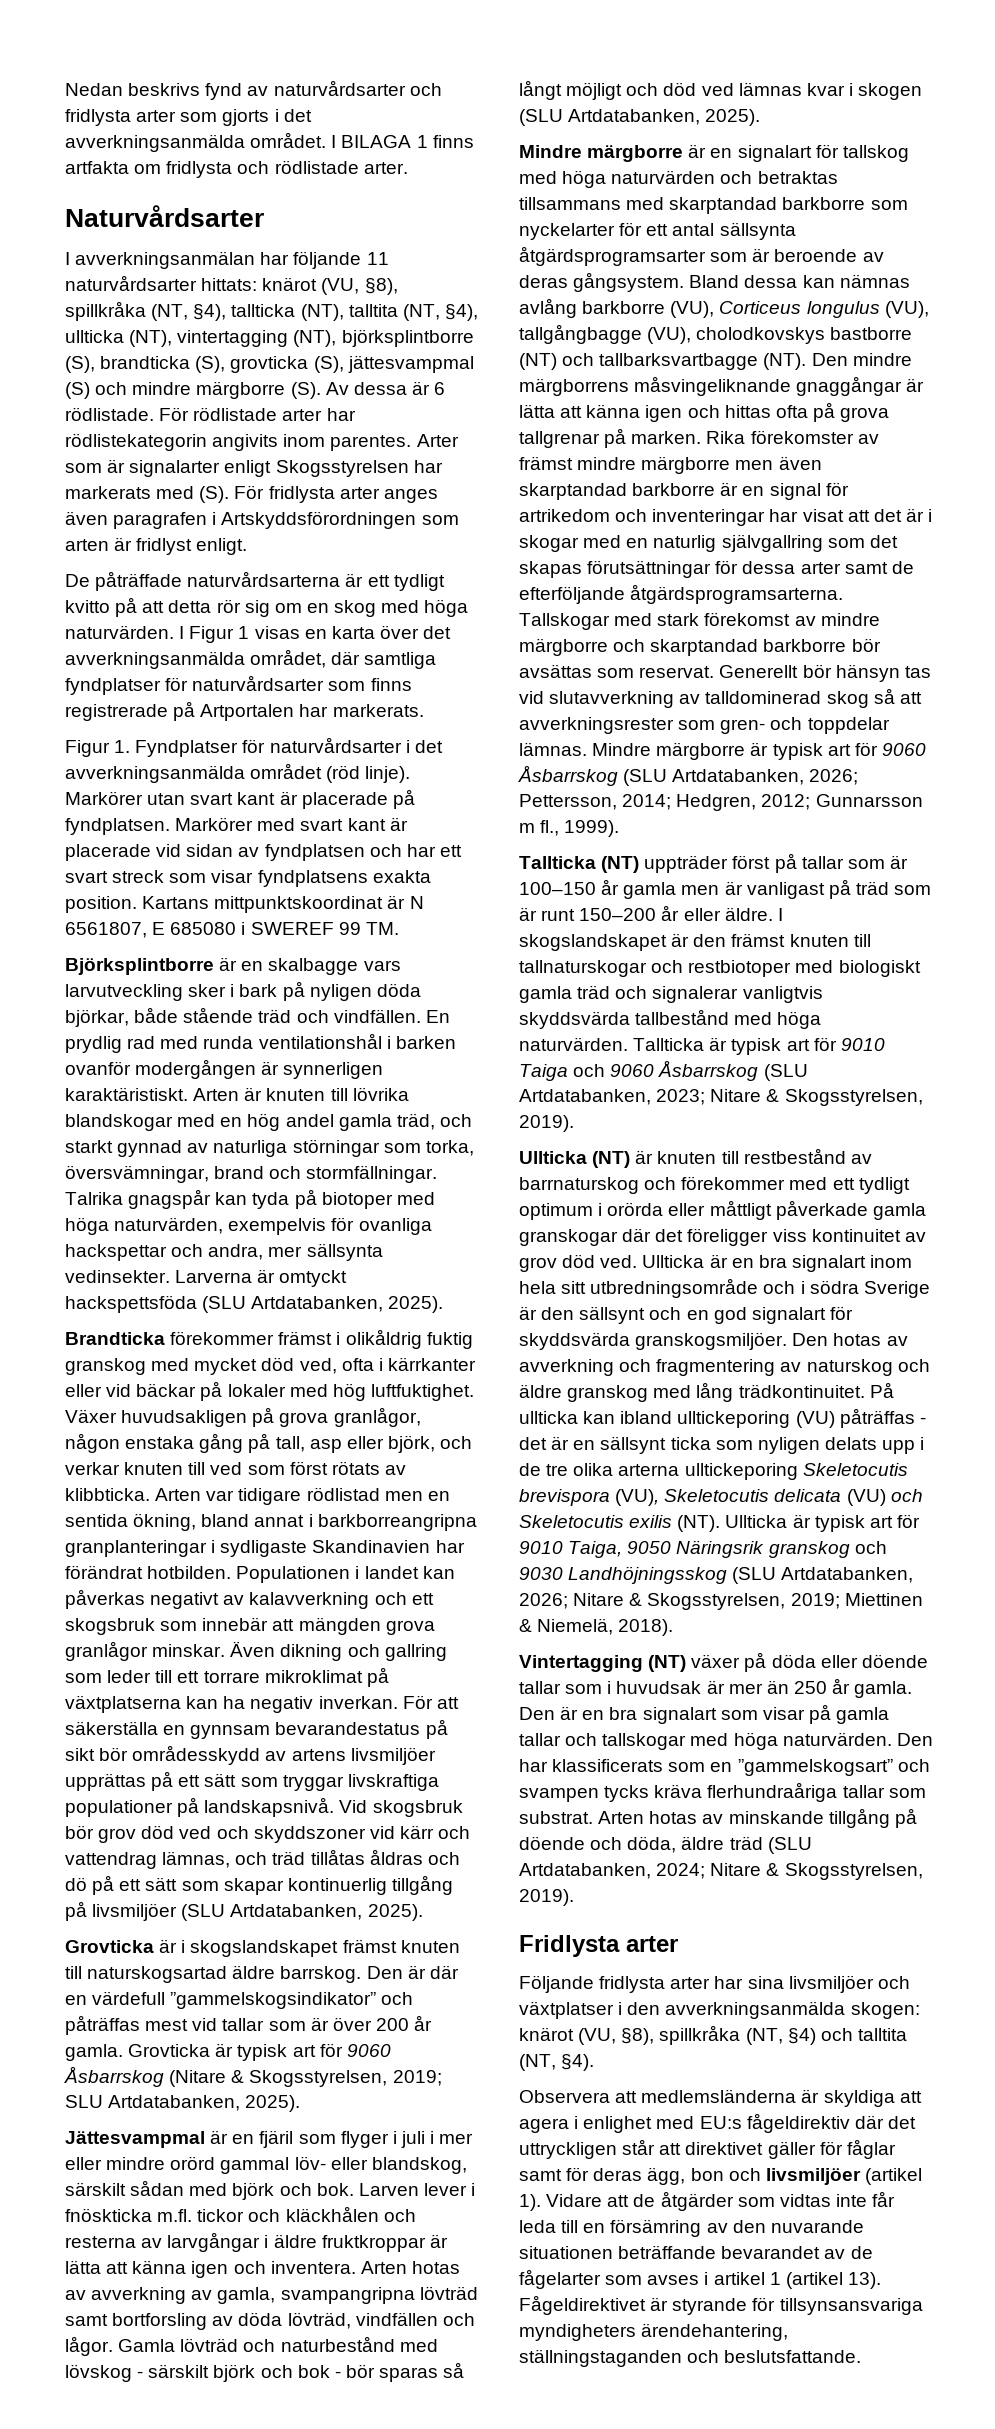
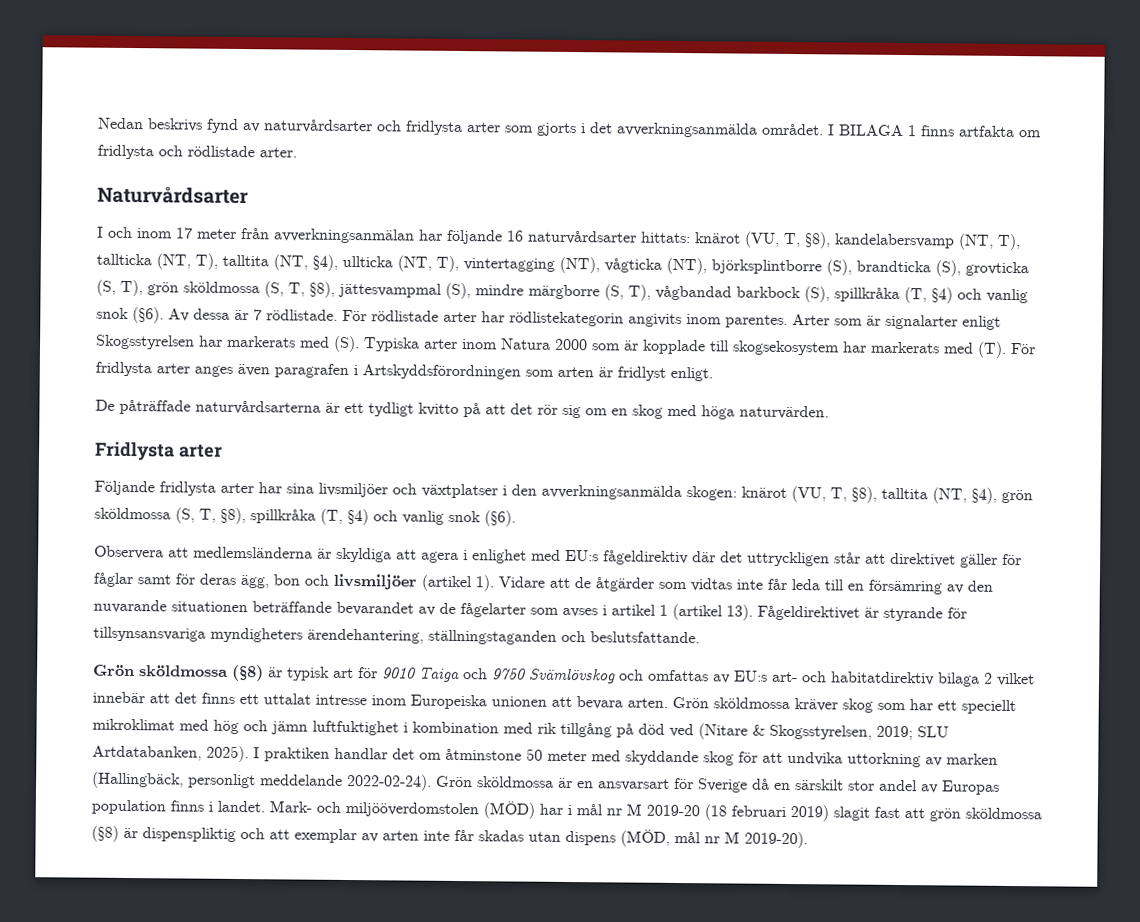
(70, 258) none -> [108,226,270,240] och inom 17 meter från
[366,252,389,265] 11 -> [506,230,524,242] 16
[364,278,398,295] [65,301,478,321] [65,330,289,347] §8), spillkråka (NT, §4), tallticka (NT), talltita (NT, §4), ullticka (NT), vintertagging -> [783,232,1021,251] [96,253,662,274] T, §8), kandelabersvamp (NT, T), tallticka (NT, T), talltita (NT, §4), ullticka (NT, T), vintertagging (NT), vågticka
[313,355,474,373] [65,381,321,399] (S), jättesvampmal (S) och mindre märgborre (S). -> [96,279,1028,304] [96,307,164,324] (S, T), grön sköldmossa (S, T, §8), jättesvampmal (S), mindre märgborre (S, T), vågbandad barkbock (S), spillkråka (T, §4) och vanlig snok (§6).
[434,382,446,395] 6 -> [253,309,262,321] 7
(230, 494) none -> [363,337,1007,358] Typiska arter inom Natura 2000 som är kopplade till skogsekosystem har markerats med (T).
[168,600,212,613] detta -> [510,403,533,415] det
[179,625,452,643] [65,649,437,669] [65,675,412,695] [65,701,424,721] [65,737,443,757] [65,763,411,783] [65,789,415,809] [65,817,408,835] [65,844,462,861] [65,870,431,887] [65,895,424,913] [65,922,399,938] [65,957,401,975] [65,981,421,1001] [65,1007,450,1027] [65,1033,456,1053] [65,1059,384,1079] [65,1087,409,1101] [65,1113,472,1131] [65,1139,474,1157] [65,1165,438,1183] [65,1189,435,1209] [65,1217,432,1235] [65,1243,383,1261] [65,1269,348,1287] [65,1295,444,1313] [65,1329,473,1349] [65,1357,476,1375] [65,1381,474,1401] [65,1407,421,1427] [65,1433,473,1453] [65,1461,406,1475] [65,1487,450,1505] [65,1513,477,1531] [65,1540,465,1557] [65,1565,455,1583] [65,1589,434,1609] [65,1617,435,1635] [65,1641,447,1661] [65,1667,389,1687] [65,1695,459,1713] [65,1719,448,1739] [65,1745,436,1765] [65,1771,439,1791] [65,1797,463,1817] [65,1825,471,1843] [65,1849,460,1869] [65,1875,453,1895] [65,1901,423,1921] [65,1939,460,1957] [65,1965,459,1983] [65,1991,414,2009] [65,2015,433,2035] [65,2043,391,2061] [64,2066,442,2087] [65,2095,301,2112] [65,2130,474,2148] [65,2156,467,2174] [65,2180,476,2200] [65,2206,416,2222] [65,2232,448,2252] [65,2260,460,2278] [65,2286,478,2304] [65,2312,475,2330] [65,2336,438,2356] [65,2362,465,2382] [519,80,923,100] [519,109,761,126] [519,144,909,162] [519,170,838,188] [519,197,908,214] [519,222,796,240] [519,246,884,266] [519,272,910,292] [519,298,929,318] [519,324,913,344] [519,353,912,370] [519,376,925,396] [519,402,890,422] [519,428,879,448] [519,456,822,474] [519,482,849,500] [519,508,933,526] [519,534,898,552] [519,560,914,578] [519,584,844,604] [519,612,880,630] [519,638,881,656] [519,664,931,682] [519,688,922,708] [519,717,890,734] [519,742,926,760] [518,765,859,786] [519,794,923,811] [519,820,620,837] [519,853,908,873] [519,879,932,899] [519,905,783,921] [519,933,871,951] [519,960,921,977] [519,985,823,1003] [519,1009,822,1029] [519,1037,885,1055] [519,1060,808,1081] [519,1089,923,1106] [519,1115,574,1132] [519,1148,872,1168] [519,1176,910,1194] [519,1200,926,1220] [519,1228,926,1246] [519,1254,913,1272] [519,1278,930,1298] [519,1306,853,1324] [519,1332,908,1350] [519,1359,930,1376] [519,1382,894,1402] [519,1408,926,1428] [519,1436,925,1454] [519,1463,908,1480] [519,1489,923,1506] [519,1514,920,1532] [519,1540,887,1558] [519,1566,914,1584] [519,1593,923,1610] [519,1618,674,1636] [519,1652,928,1672] [519,1678,913,1698] [519,1704,890,1724] [519,1732,933,1750] [519,1759,930,1776] [519,1782,926,1802] [519,1808,917,1828] [519,1836,812,1854] [519,1863,923,1880] [519,1889,574,1906] I Figur 1 visas en karta över det avverkningsanmälda området, där samtliga fyndplatser för naturvårdsarter som finns registrerade på Artportalen har markerats. // Figur 1. Fyndplatser för naturvårdsarter i det avverkningsanmälda området (röd linje). Markörer utan svart kant är placerade på fyndplatsen. Markörer med svart kant är placerade vid sidan av fyndplatsen och har ett svart streck som visar fyndplatsens exakta position. Kartans mittpunktskoordinat är N 6561807, E 685080 i SWEREF 99 TM. // Björksplintborre är en skalbagge vars larvutveckling sker i bark på nyligen döda björkar, både stående träd och vindfällen. En prydlig rad med runda ventilationshål i barken ovanför modergången är synnerligen karaktäristiskt. Arten är knuten till lövrika blandskogar med en hög andel gamla träd, och starkt gynnad av naturliga störningar som torka, översvämningar, brand och stormfällningar. Talrika gnagspår kan tyda på biotoper med höga naturvärden, exempelvis för ovanliga hackspettar och andra, mer sällsynta vedinsekter. Larverna är omtyckt hackspettsföda (SLU Artdatabanken, 2025). // Brandticka förekommer främst i olikåldrig fuktig granskog med mycket död ved, ofta i kärrkanter eller vid bäckar på lokaler med hög luftfuktighet. Växer huvudsakligen på grova granlågor, någon enstaka gång på tall, asp eller björk, och verkar knuten till ved som först rötats av klibbticka. Arten var tidigare rödlistad men en sentida ökning, bland annat i barkborreangripna granplanteringar i sydligaste Skandinavien har förändrat hotbilden. Populationen i landet kan påverkas negativt av kalavverkning och ett skogsbruk som innebär att mängden grova granlågor minskar. Även dikning och gallring som leder till ett torrare mikroklimat på växtplatserna kan ha negativ inverkan. För att säkerställa en gynnsam bevarandestatus på sikt bör områdesskydd av artens livsmiljöer upprättas på ett sätt som tryggar livskraftiga populationer på landskapsnivå. Vid skogsbruk bör grov död ved och skyddszoner vid kärr och vattendrag lämnas, och träd tillåtas åldras och dö på ett sätt som skapar kontinuerlig tillgång på livsmiljöer (SLU Artdatabanken, 2025). // Grovticka är i skogslandskapet främst knuten till naturskogsartad äldre barrskog. Den är där en värdefull ”gammelskogsindikator” och påträffas mest vid tallar som är över 200 år gamla. Grovticka är typisk art för 9060 Åsbarrskog (Nitare & Skogsstyrelsen, 2019; SLU Artdatabanken, 2025). // Jättesvampmal är en fjäril som flyger i juli i mer eller mindre orörd gammal löv- eller blandskog, särskilt sådan med björk och bok. Larven lever i fnöskticka m.fl. tickor och kläckhålen och resterna av larvgångar i äldre fruktkroppar är lätta att känna igen och inventera. Arten hotas av avverkning av gamla, svampangripna lövträd samt bortforsling av döda lövträd, vindfällen och lågor. Gamla lövträd och naturbestånd med lövskog - särskilt björk och bok - bör sparas så långt möjligt och död ved lämnas kvar i skogen (SLU Artdatabanken, 2025). // Mindre märgborre är en signalart för tallskog med höga naturvärden och betraktas tillsammans med skarptandad barkborre som nyckelarter för ett antal sällsynta åtgärdsprogramsarter som är beroende av deras gångsystem. Bland dessa kan nämnas avlång barkborre (VU), Corticeus longulus (VU), tallgångbagge (VU), cholodkovskys bastborre (NT) och tallbarksvartbagge (NT). Den mindre märgborrens måsvingeliknande gnaggångar är lätta att känna igen och hittas ofta på grova tallgrenar på marken. Rika förekomster av främst mindre märgborre men även skarptandad barkborre är en signal för artrikedom och inventeringar har visat att det är i skogar med en naturlig självgallring som det skapas förutsättningar för dessa arter samt de efterföljande åtgärdsprogramsarterna. Tallskogar med stark förekomst av mindre märgborre och skarptandad barkborre bör avsättas som reservat. Generellt bör hänsyn tas vid slutavverkning av talldominerad skog så att avverkningsrester som gren- och toppdelar lämnas. Mindre märgborre är typisk art för 9060 Åsbarrskog (SLU Artdatabanken, 2026; Pettersson, 2014; Hedgren, 2012; Gunnarsson m fl., 1999). // Tallticka (NT) uppträder först på tallar som är 100–150 år gamla men är vanligast på träd som är runt 150–200 år eller äldre. I skogslandskapet är den främst knuten till tallnaturskogar och restbiotoper med biologiskt gamla träd och signalerar vanligtvis skyddsvärda tallbestånd med höga naturvärden. Tallticka är typisk art för 9010 Taiga och 9060 Åsbarrskog (SLU Artdatabanken, 2023; Nitare & Skogsstyrelsen, 2019). // Ullticka (NT) är knuten till restbestånd av barrnaturskog och förekommer med ett tydligt optimum i orörda eller måttligt påverkade gamla granskogar där det föreligger viss kontinuitet av grov död ved. Ullticka är en bra signalart inom hela sitt utbredningsområde och i södra Sverige är den sällsynt och en god signalart för skyddsvärda granskogsmiljöer. Den hotas av avverkning och fragmentering av naturskog och äldre granskog med lång trädkontinuitet. På ullticka kan ibland ulltickeporing (VU) påträffas - det är en sällsynt ticka som nyligen delats upp i de tre olika arterna ulltickeporing Skeletocutis brevispora (VU), Skeletocutis delicata (VU) och Skeletocutis exilis (NT). Ullticka är typisk art för 9010 Taiga, 9050 Näringsrik granskog och 9030 Landhöjningsskog (SLU Artdatabanken, 2026; Nitare & Skogsstyrelsen, 2019; Miettinen & Niemelä, 2018). // Vintertagging (NT) växer på döda eller döende tallar som i huvudsak är mer än 250 år gamla. Den är en bra signalart som visar på gamla tallar och tallskogar med höga naturvärden. Den har klassificerats som en ”gammelskogsart” och svampen tycks kräva flerhundraåriga tallar som substrat. Arten hotas av minskande tillgång på döende och döda, äldre träd (SLU Artdatabanken, 2024; Nitare & Skogsstyrelsen, 2019). -> (829, 412) none
[621,2025,907,2045] [519,2054,595,2071] §8), spillkråka (NT, §4) och talltita (NT, §4). -> [830,486,1033,504] [94,507,516,527] T, §8), talltita (NT, §4), grön sköldmossa (S, T, §8), spillkråka (T, §4) och vanlig snok (§6).
(862, 2356) none -> [93,664,1035,687] [92,691,1016,715] [92,718,949,741] [92,745,998,768] [92,771,1000,795] [91,799,1042,822] [91,825,808,849] // Grön sköldmossa (§8) är typisk art för 9010 Taiga och 9750 Svämlövskog och omfattas av EU:s art- och habitatdirektiv bilaga 2 vilket innebär att det finns ett uttalat intresse inom Europeiska unionen att bevara arten. Grön sköldmossa kräver skog som har ett speciellt mikroklimat med hög och jämn luftfuktighet i kombination med rik tillgång på död ved (Nitare & Skogsstyrelsen, 2019; SLU Artdatabanken, 2025). I praktiken handlar det om åtminstone 50 meter med skyddande skog för att undvika uttorkning av marken (Hallingbäck, personligt meddelande 2022-02-24). Grön sköldmossa är en ansvarsart för Sverige då en särskilt stor andel av Europas population finns i landet. Mark- och miljööverdomstolen (MÖD) har i mål nr M 2019-20 (18 februari 2019) slagit fast att grön sköldmossa (§8) är dispenspliktig och att exemplar av arten inte får skadas utan dispens (MÖD, mål nr M 2019-20).

